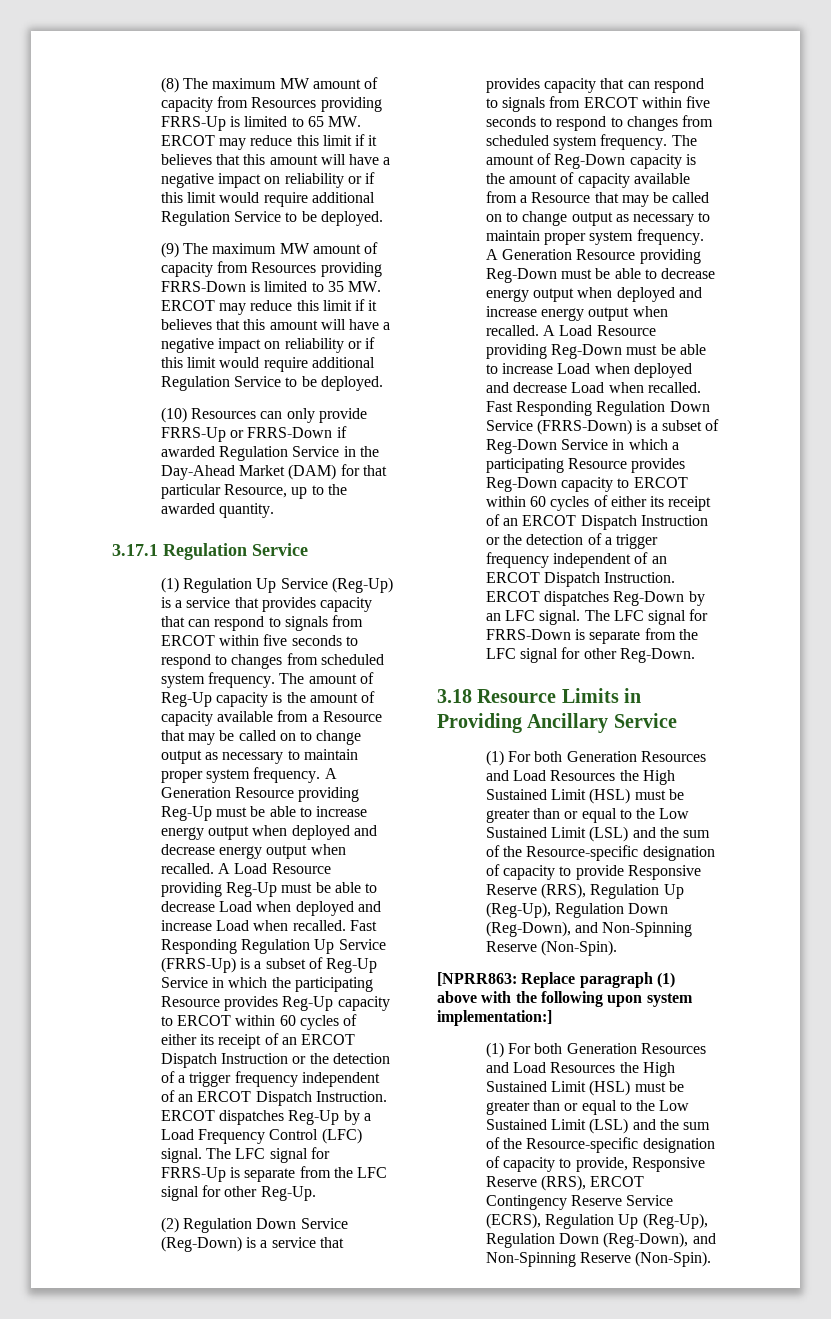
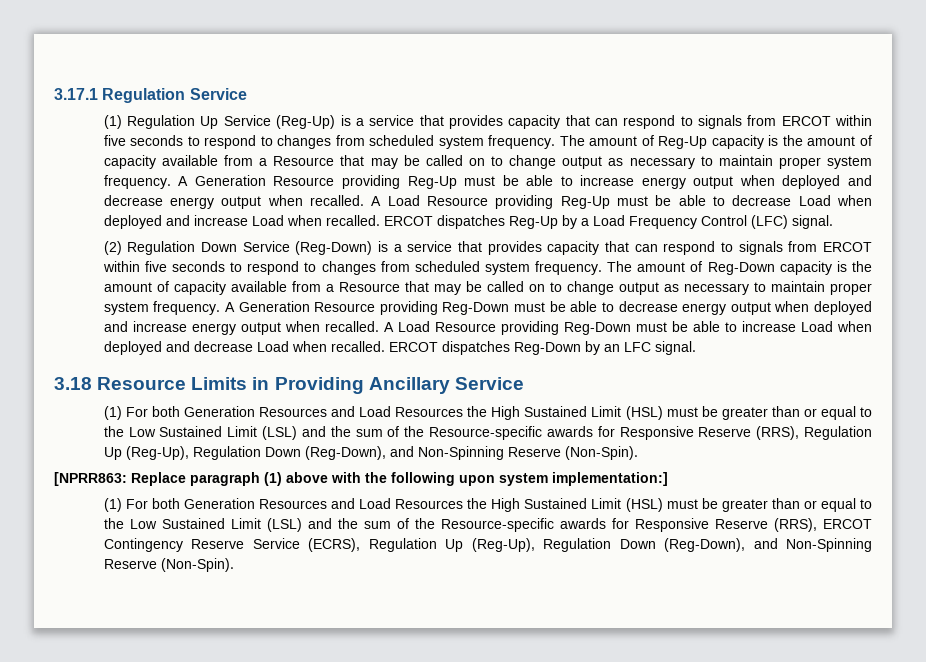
[160,77,379,93] [160,96,382,112] [160,116,362,131] [160,134,378,150] [160,154,391,165] [160,172,376,188] [160,192,375,207] [160,211,383,226] [160,242,379,258] [160,261,382,277] [160,281,382,292] [160,299,378,315] [160,319,391,330] [160,337,376,353] [160,357,375,372] [160,376,383,391] [160,407,367,423] [160,426,347,442] [160,446,379,461] [160,464,387,480] [160,484,347,499] [160,503,274,518] (8) The maximum MW amount of capacity from Resources providing FRRS-Up is limited to 65 MW. ERCOT may reduce this limit if it believes that this amount will have a negative impact on reliability or if this limit would require additional Regulation Service to be deployed. // (9) The maximum MW amount of capacity from Resources providing FRRS-Down is limited to 35 MW. ERCOT may reduce this limit if it believes that this amount will have a negative impact on reliability or if this limit would require additional Regulation Service to be deployed. // (10) Resources can only provide FRRS-Up or FRRS-Down if awarded Regulation Service in the Day-Ahead Market (DAM) for that particular Resource, up to the awarded quantity. // -> (54, 94) none
[349,920,377,931] [160,939,386,954] [160,957,378,973] [160,977,373,992] [160,996,390,1011] [160,1014,358,1030] [160,1033,356,1049] [160,1053,390,1068] [160,1071,380,1087] [160,1090,387,1106] Fast Responding Regulation Up Service (FRRS-Up) is a subset of Reg-Up Service in which the participating Resource provides Reg-Up capacity to ERCOT within 60 cycles of either its receipt of an ERCOT Dispatch Instruction or the detection of a trigger frequency independent of an ERCOT Dispatch Instruction. -> (380, 220) none
[205,1147,330,1163] [160,1166,388,1182] [160,1185,316,1201] The LFC signal for FRRS-Up is separate from the LFC signal for other Reg-Up. -> (833, 222) none
[485,401,710,416] [485,419,720,435] [485,439,679,454] [485,458,686,473] [485,477,688,492] [485,495,712,511] [485,514,708,530] [485,533,659,549] [485,552,667,568] [485,572,676,587] Fast Responding Regulation Down Service (FRRS-Down) is a subset of Reg-Down Service in which a participating Resource provides Reg-Down capacity to ERCOT within 60 cycles of either its receipt of an ERCOT Dispatch Instruction or the detection of a trigger frequency independent of an ERCOT Dispatch Instruction. -> (385, 346) none
[584,609,709,625] [485,628,698,644] [485,647,695,663] The LFC signal for FRRS-Down is separate from the LFC signal for other Reg-Down. -> (696, 348) none
[642,846,715,861] [485,864,624,880] designation of capacity to provide -> [546,426,615,437] awards for
[642,1138,715,1153] [485,1156,628,1172] designation of capacity to provide, -> [559,518,629,529] awards for

